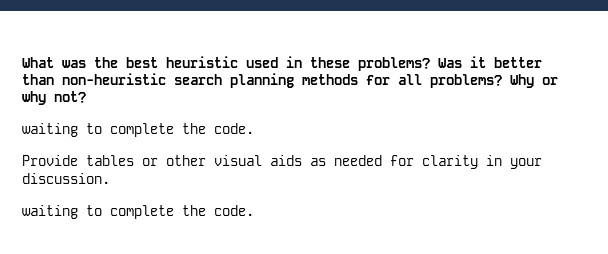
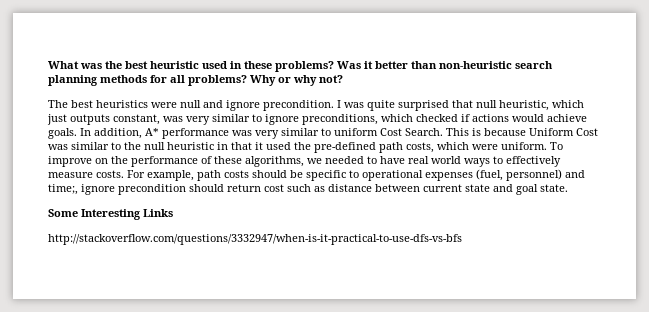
[22,123,254,137] [22,155,542,169] [22,173,110,184] [22,205,254,219] waiting to complete the code. // Provide tables or other visual aids as needed for clarity in your discussion. // waiting to complete the code. -> [48,100,584,111] [47,114,587,125] [48,128,598,139] [48,142,563,153] [48,156,561,167] [48,169,585,181] [48,184,568,195] [48,209,173,220] [48,234,462,245] The best heuristics were null and ignore precondition. I was quite surprised that null heuristic, which just outputs constant, was very similar to ignore preconditions, which checked if actions would achieve goals. In addition, A* performance was very similar to uniform Cost Search. This is because Uniform Cost was similar to the null heuristic in that it used the pre-defined path costs, which were uniform. To improve on the performance of these algorithms, we needed to have real world ways to effectively measure costs. For example, path costs should be specific to operational expenses (fuel, personnel) and time;, ignore precondition should return cost such as distance between current state and goal state. // Some Interesting Links // http://stackoverflow.com/questions/3332947/when-is-it-practical-to-use-dfs-vs-bfs

